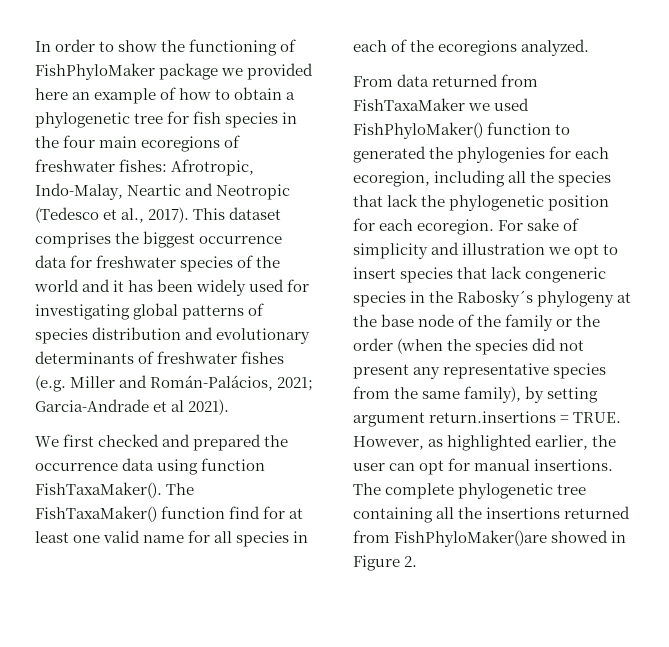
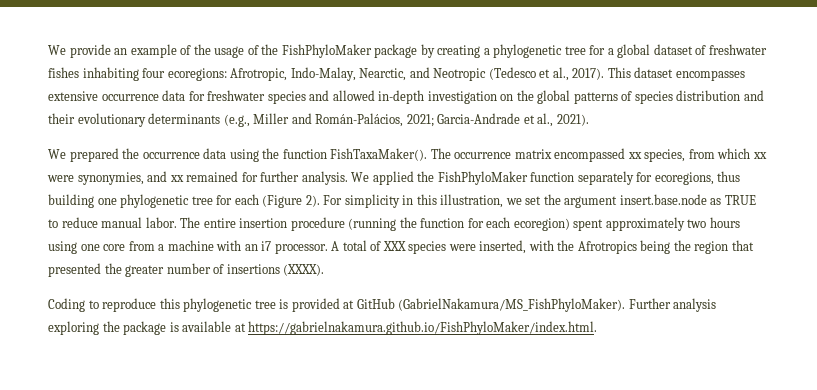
[35,39,297,56] [35,63,314,80] [35,87,296,104] [35,111,298,128] [35,135,241,152] [35,159,168,172] In order to show the functioning of FishPhyloMaker package we provided here an example of how to obtain a phylogenetic tree for fish species in the four main ecoregions of freshwater fishes: -> [48,44,767,58] [48,67,227,81] We provide an example of the usage of the FishPhyloMaker package by creating a phylogenetic tree for a global dataset of freshwater fishes inhabiting four ecoregions:
[127,184,182,196] Neartic -> [359,68,407,81] Nearctic,
[35,231,196,248] comprises the biggest -> [675,70,745,81] [48,91,98,101] encompasses extensive
[237,255,281,268] [34,279,310,296] [35,304,130,320] of the world and it has been widely used for investigating -> [309,90,534,104] and allowed in-depth investigation on the
(214, 333) none -> [48,113,75,124] their
[138,351,285,364] [35,375,66,392] of freshwater fishes (e.g. -> [223,114,250,127] (e.g.,
[171,400,185,412] al -> [537,113,554,127] al.,
[63,434,191,447] first checked and -> (66, 154) none
(199, 467) none -> [262,148,280,159] the
[35,506,304,522] [35,530,309,547] [353,39,590,56] [353,74,539,87] [353,98,530,111] [353,122,571,139] [353,146,610,163] [353,170,612,187] [353,194,610,211] [353,218,580,235] [353,242,619,259] [353,266,607,283] [353,290,632,307] [353,314,601,331] [353,338,585,355] [353,363,607,379] [353,386,599,403] [353,411,622,427] [353,434,617,451] [353,458,614,475] [353,483,587,499] [353,506,631,523] [353,530,627,547] [353,555,418,571] FishTaxaMaker() function find for at least one valid name for all species in each of the ecoregions analyzed. // From data returned from FishTaxaMaker we used FishPhyloMaker() function to generated the phylogenies for each ecoregion, including all the species that lack the phylogenetic position for each ecoregion. For sake of simplicity and illustration we opt to insert species that lack congeneric species in the Rabosky´s phylogeny at the base node of the family or the order (when the species did not present any representative species from the same family), by setting argument return.insertions = TRUE. However, as highlighted earlier, the user can opt for manual insertions. The complete phylogenetic tree containing all the insertions returned from FishPhyloMaker()are showed in Figure 2. -> [454,148,767,162] [47,171,741,185] [48,194,756,208] [48,217,740,231] [48,240,754,254] [48,263,325,277] [48,298,717,312] [48,321,598,335] occurrence matrix encompassed xx species, from which xx were synonymies, and xx remained for further analysis. We applied the FishPhyloMaker function separately for ecoregions, thus building one phylogenetic tree for each (Figure 2). For simplicity in this illustration, we set the argument insert.base.node as TRUE to reduce manual labor. The entire insertion procedure (running the function for each ecoregion) spent approximately two hours using one core from a machine with an i7 processor. A total of XXX species were inserted, with the Afrotropics being the region that presented the greater number of insertions (XXXX). // Coding to reproduce this phylogenetic tree is provided at GitHub (GabrielNakamura/MS_FishPhyloMaker). Further analysis exploring the package is available at https://gabrielnakamura.github.io/FishPhyloMaker/index.html.

